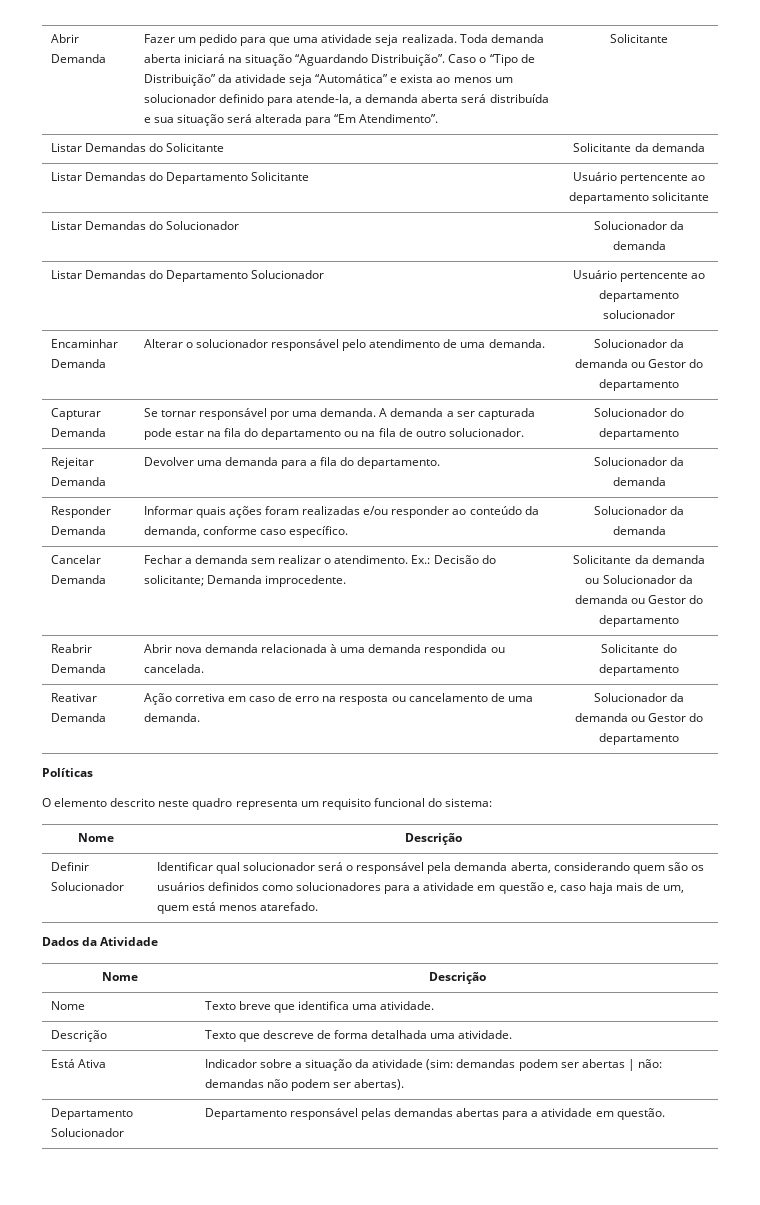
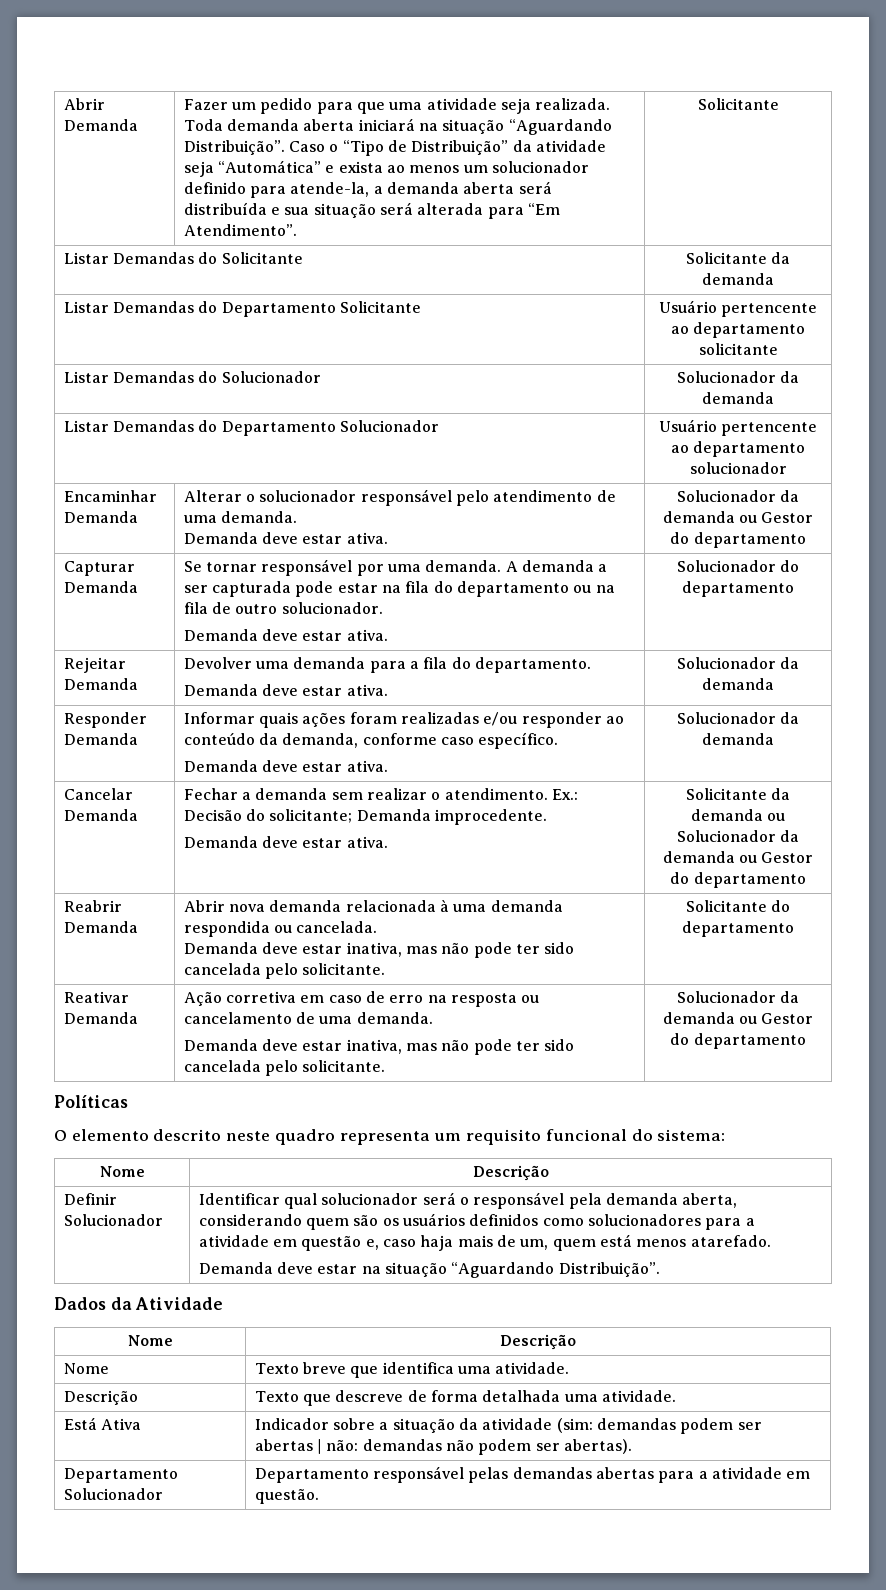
(545, 343) none -> [183,532,388,544] // Demanda deve estar ativa.
(524, 432) none -> [183,629,388,641] // Demanda deve estar ativa.
(441, 463) none -> [183,684,388,696] // Demanda deve estar ativa.
(349, 532) none -> [183,760,388,772] // Demanda deve estar ativa.
(346, 581) none -> [183,836,388,848] // Demanda deve estar ativa.
(204, 668) none -> [183,942,575,958] [183,963,386,979] // Demanda deve estar inativa, mas não pode ter sido cancelada pelo solicitante.
(200, 717) none -> [183,1039,575,1055] [183,1060,386,1076] // Demanda deve estar inativa, mas não pode ter sido cancelada pelo solicitante.
(319, 906) none -> [198,1262,660,1278] // Demanda deve estar na situação “Aguardando Distribuição”.

